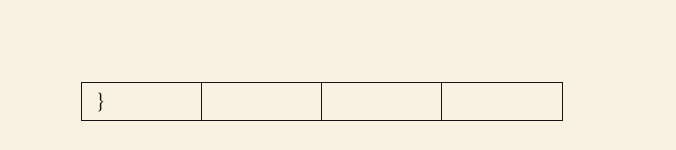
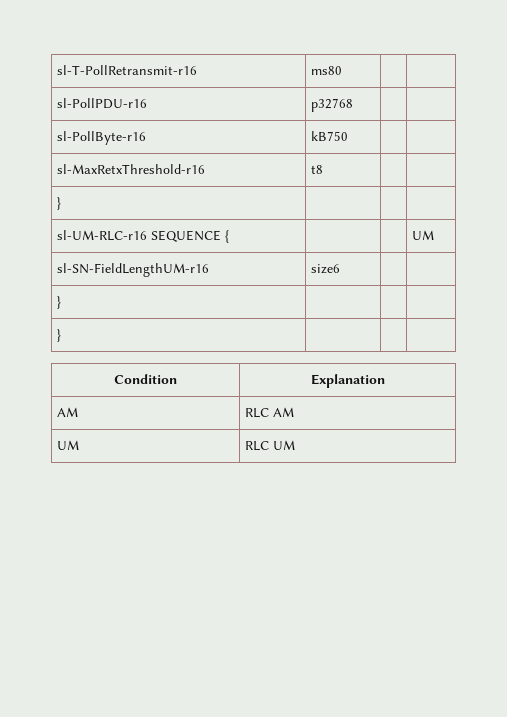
[97,92,104,112] } | | | -> [57,65,198,75] [311,66,343,75] [57,98,148,109] [311,98,354,112] [57,131,147,145] [311,131,349,141] [57,164,206,174] [311,165,324,174] [57,197,62,210] [57,230,230,243] [412,230,435,240] [57,263,210,277] [311,264,341,274] [57,296,62,309] [57,329,62,342] [114,374,177,384] [310,374,385,388] [57,407,79,417] [245,407,295,418] [57,440,80,450] [245,440,296,451] sl-T-PollRetransmit-r16 | ms80 | | // sl-PollPDU-r16 | p32768 | | // sl-PollByte-r16 | kB750 | | // sl-MaxRetxThreshold-r16 | t8 | | // } | | | // sl-UM-RLC-r16 SEQUENCE { | | | UM // sl-SN-FieldLengthUM-r16 | size6 | | // } | | | // } | | | // Condition | Explanation // AM | RLC AM // UM | RLC UM

